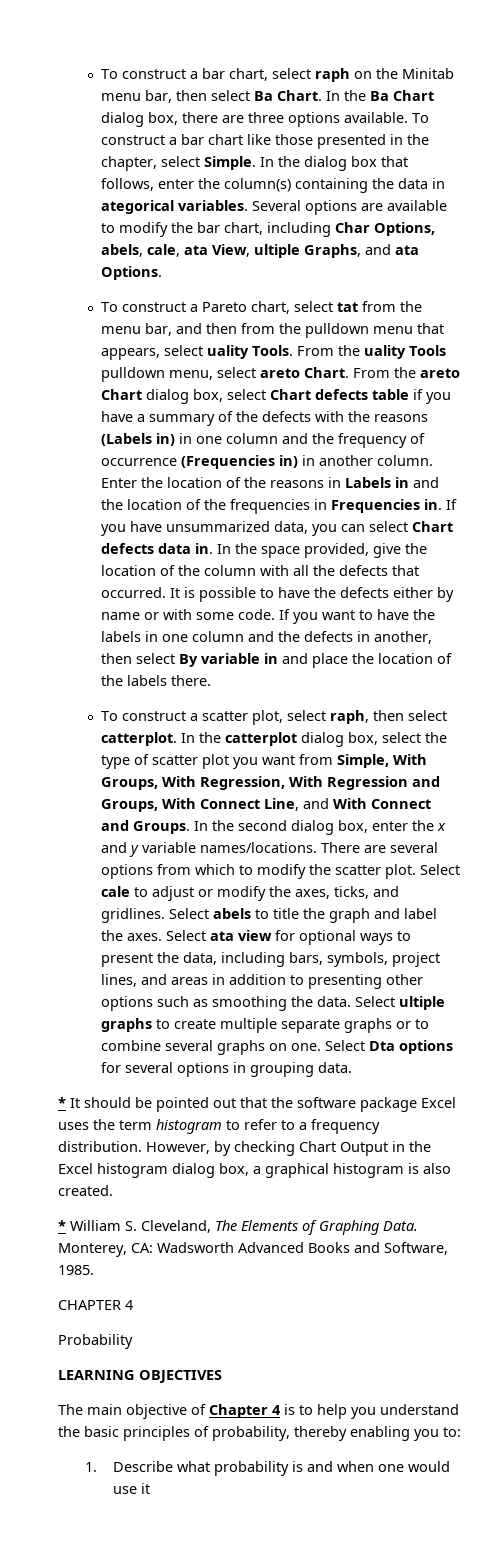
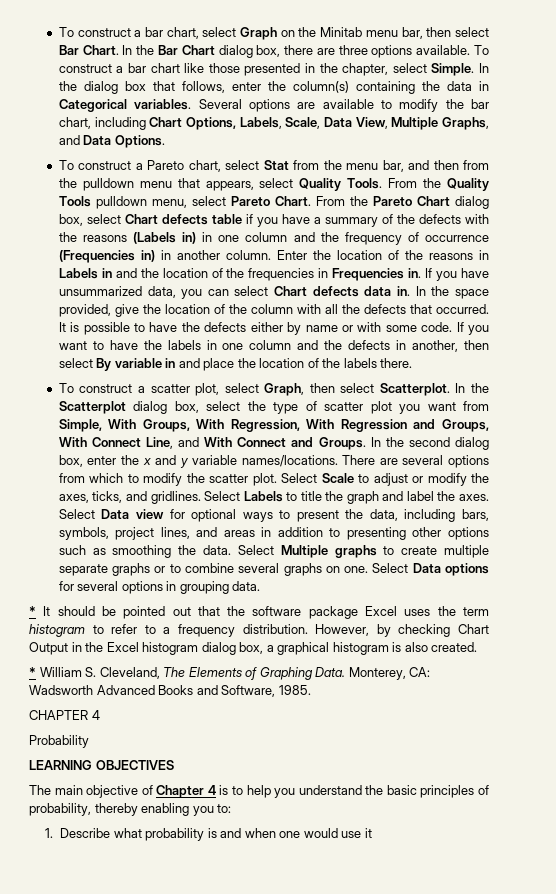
[315,68,351,82] raph -> [240,27,278,40] Graph
[254,91,274,101] Ba -> [58,45,79,55] Bar
[370,91,390,101] Ba -> [157,45,178,55] Bar
[101,200,175,214] ategorical -> [58,99,127,112] Categorical
[335,222,436,236] [101,244,301,258] Char Options, abels, cale, ata View, ultiple -> [149,117,439,130] Chart Options, Labels, Scale, Data View, Multiple
[395,245,420,255] ata -> [83,135,112,145] Data
[337,302,359,312] tat -> [263,160,289,170] Stat
[207,345,250,359] uality -> [299,178,342,191] Quality
[364,345,407,359] uality -> [447,178,490,191] Quality
[260,368,301,378] areto -> [230,196,270,206] Pareto
[420,368,461,378] areto -> [372,196,412,206] Pareto
[330,710,448,724] [101,732,298,746] raph, then select catterplot. In the catterplot -> [264,383,489,396] [58,401,126,414] Graph, then select Scatterplot. In the Scatterplot
[101,886,131,897] cale -> [321,473,354,483] Scale
[213,908,252,919] abels -> [243,491,283,502] Labels
[210,931,235,941] ata -> [101,509,130,519] Data
[399,996,446,1010] ultiple -> [280,545,328,558] Multiple
[369,1041,396,1051] Dta -> [412,563,441,573] Data

